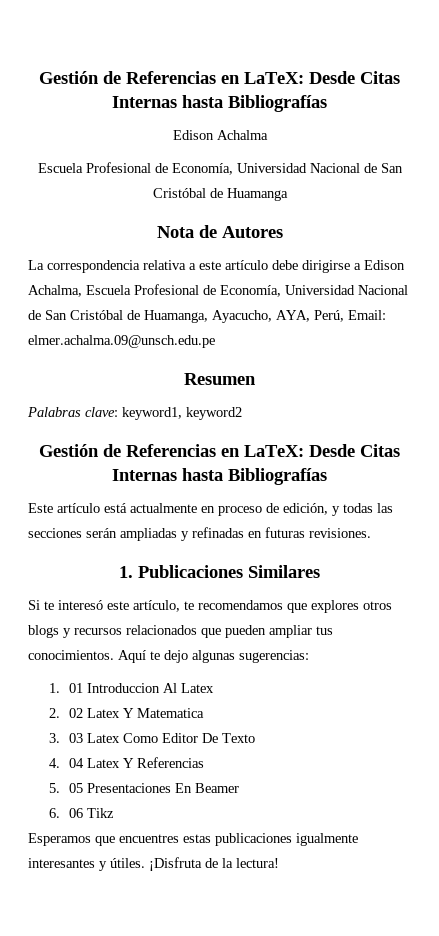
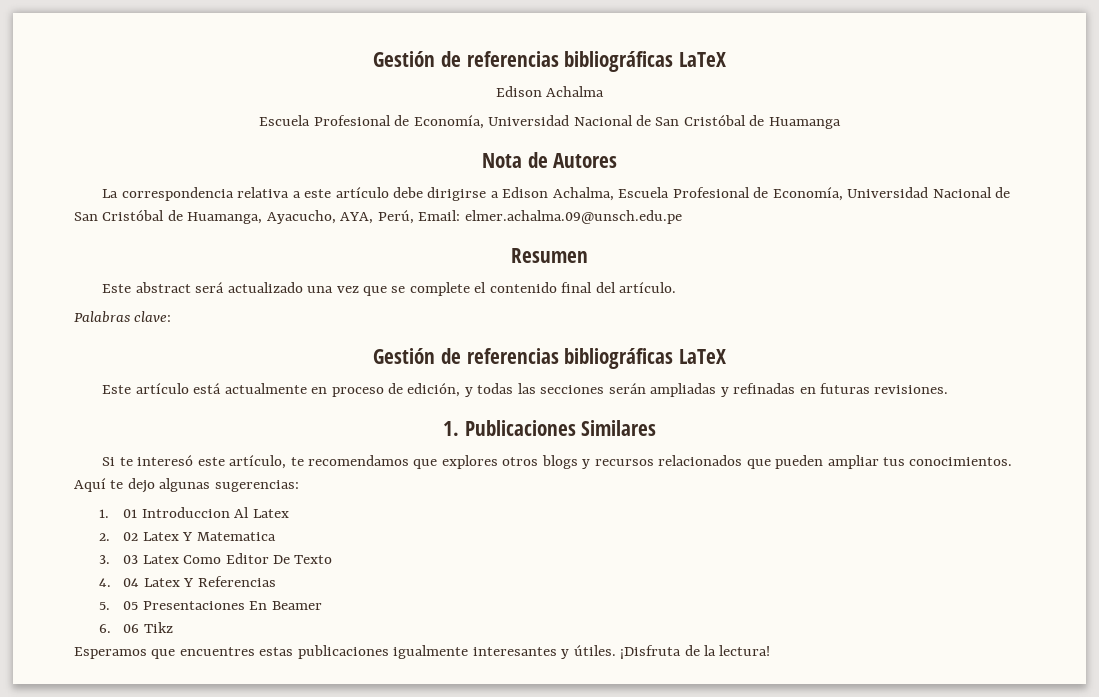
[39,71,400,84] [112,95,327,112] Gestión de Referencias en LaTeX: Desde Citas Internas hasta Bibliografías -> [373,51,726,72] Gestión de referencias bibliográficas LaTeX
(256, 379) none -> [102,282,677,296] // Este abstract será actualizado una vez que se complete el contenido final del artículo.
[122,407,242,420] [39,444,400,457] [112,468,327,485] keyword1, keyword2 // Gestión de Referencias en LaTeX: Desde Citas Internas hasta Bibliografías -> [373,348,726,369] // Gestión de referencias bibliográficas LaTeX

